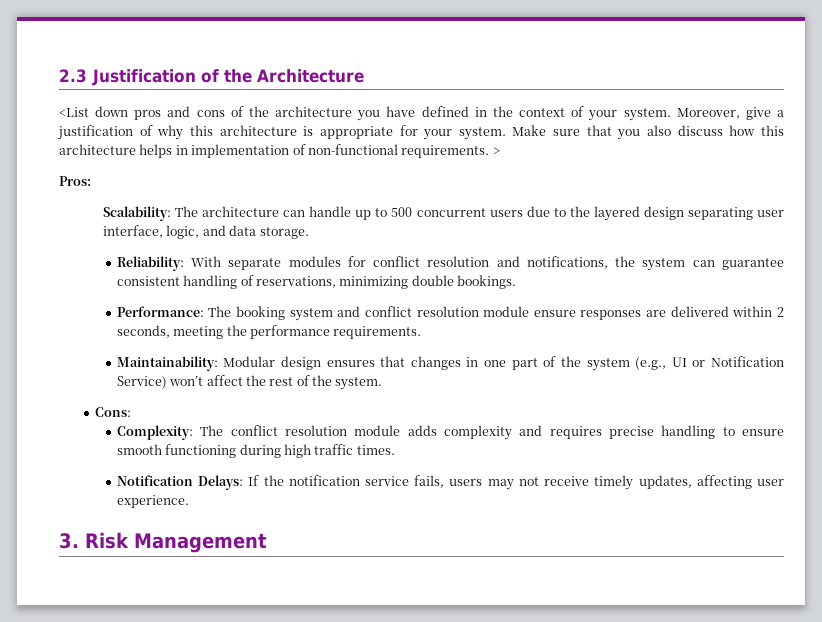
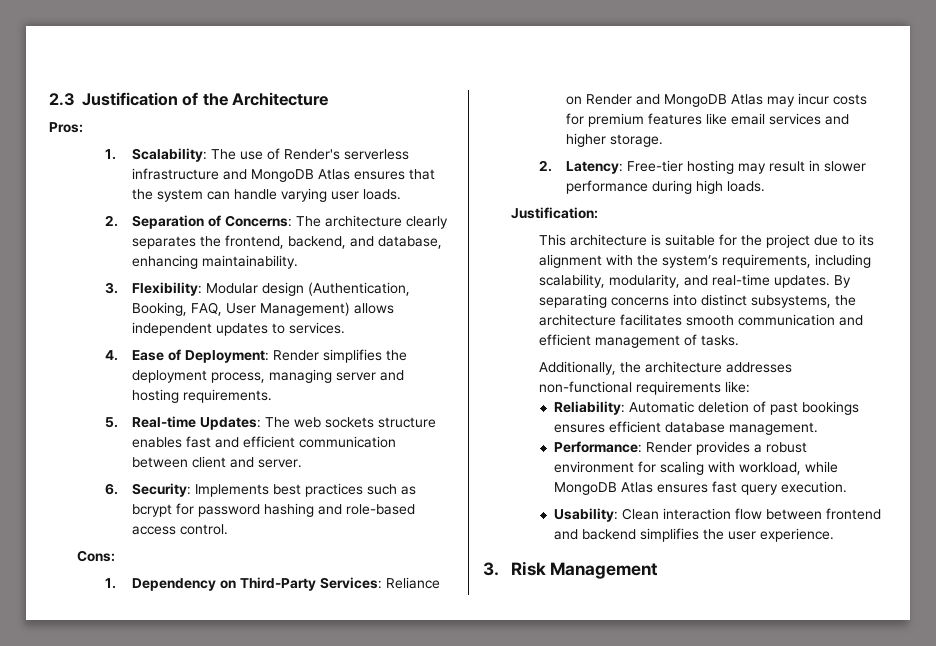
[59,106,784,121] [58,125,784,140] [59,144,500,158] // <List down pros and cons of the architecture you have defined in the context of your system. Moreover, give a justification of why this architecture is appropriate for your system. Make sure that you also discuss how this architecture helps in implementation of non-functional requirements. > -> (329, 99) none
(91, 181) none -> [104,149,116,160] 1.
[202,206,785,221] [103,225,309,239] [116,256,784,271] [116,275,517,289] [116,306,785,321] [116,325,422,339] [116,356,784,371] [116,375,383,390] [94,407,131,417] [116,425,785,440] [116,444,395,458] [116,475,752,490] architecture can handle up to 500 concurrent users due to the layered design separating user interface, logic, and data storage. // Reliability: With separate modules for conflict resolution and notifications, the system can guarantee consistent handling of reservations, minimizing double bookings. // Performance: The booking system and conflict resolution module ensure responses are delivered within 2 seconds, meeting the performance requirements. // Maintainability: Modular design ensures that changes in one part of the system (e.g., UI or Notification Service) won’t affect the rest of the system. // Cons: // Complexity: The conflict resolution module adds complexity and requires precise handling to ensure smooth functioning during high traffic times. // Notification Delays: If the notification service fails, users may not receive timely updates, affecting -> [240,148,410,160] [132,168,436,182] [132,188,402,202] [104,215,449,229] [132,235,443,249] [132,255,299,269] [104,282,411,296] [132,302,395,316] [132,322,346,336] [104,349,408,363] [132,369,405,383] [132,389,273,403] [104,416,437,430] [132,436,397,448] [132,456,303,468] [104,483,417,497] [132,503,416,517] [132,524,229,535] [76,550,115,562] [104,577,441,591] [566,93,868,107] [566,113,850,127] [566,133,664,147] [538,160,867,174] [566,180,766,194] [510,207,598,219] [538,234,874,248] [538,254,871,268] [538,274,851,288] [538,294,856,308] [538,314,863,326] [538,334,739,348] [538,361,792,375] [538,381,750,395] [553,401,859,415] [553,421,818,435] [553,441,807,455] [553,461,838,475] [553,481,847,495] [553,508,881,522] [553,528,724,542] use of Render's serverless infrastructure and MongoDB Atlas ensures that the system can handle varying user loads. // 2. Separation of Concerns: The architecture clearly separates the frontend, backend, and database, enhancing maintainability. // 3. Flexibility: Modular design (Authentication, Booking, FAQ, User Management) allows independent updates to services. // 4. Ease of Deployment: Render simplifies the deployment process, managing server and hosting requirements. // 5. Real-time Updates: The web sockets structure enables fast and efficient communication between client and server. // 6. Security: Implements best practices such as bcrypt for password hashing and role-based access control. // Cons: // 1. Dependency on Third-Party Services: Reliance on Render and MongoDB Atlas may incur costs for premium features like email services and higher storage. // 2. Latency: Free-tier hosting may result in slower performance during high loads. // Justification: // This architecture is suitable for the project due to its alignment with the system’s requirements, including scalability, modularity, and real-time updates. By separating concerns into distinct subsystems, the architecture facilitates smooth communication and efficient management of tasks. // Additionally, the architecture addresses non-functional requirements like: // Reliability: Automatic deletion of past bookings ensures efficient database management. // Performance: Render provides a robust environment for scaling with workload, while MongoDB Atlas ensures fast query execution. // Usability: Clean interaction flow between frontend and backend simplifies the

